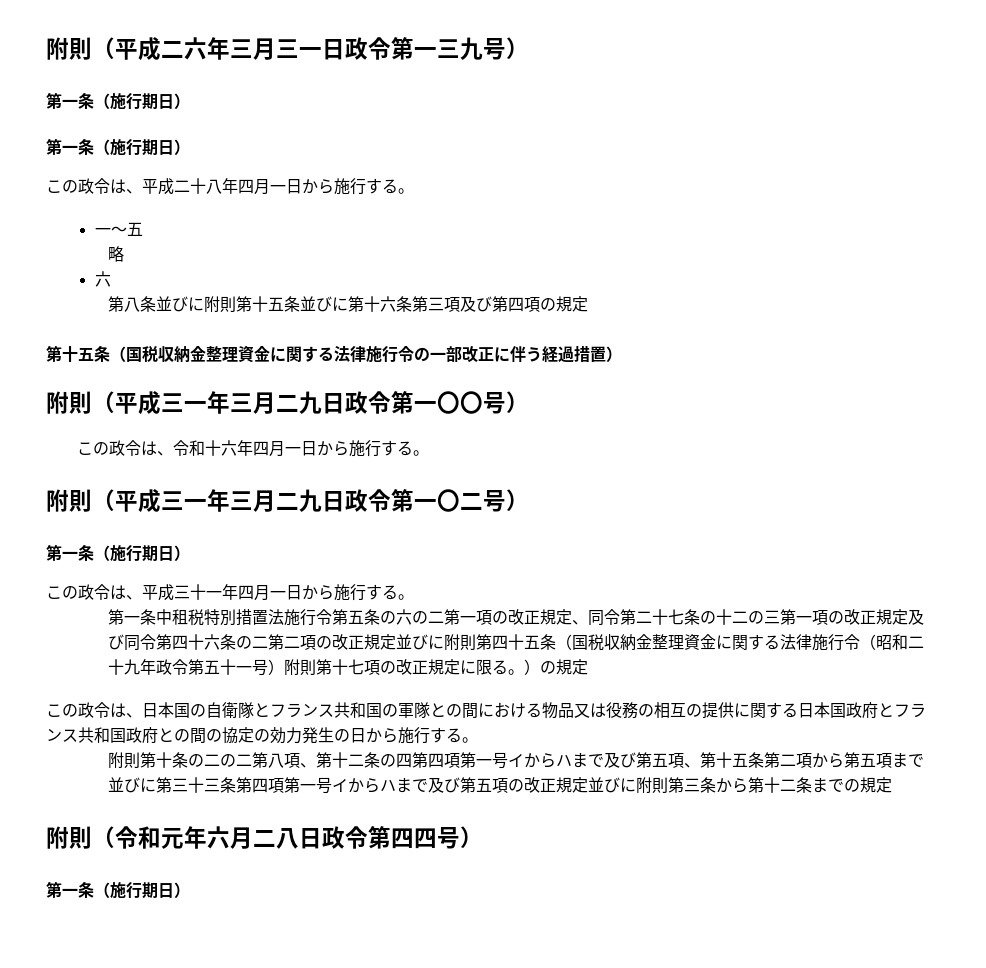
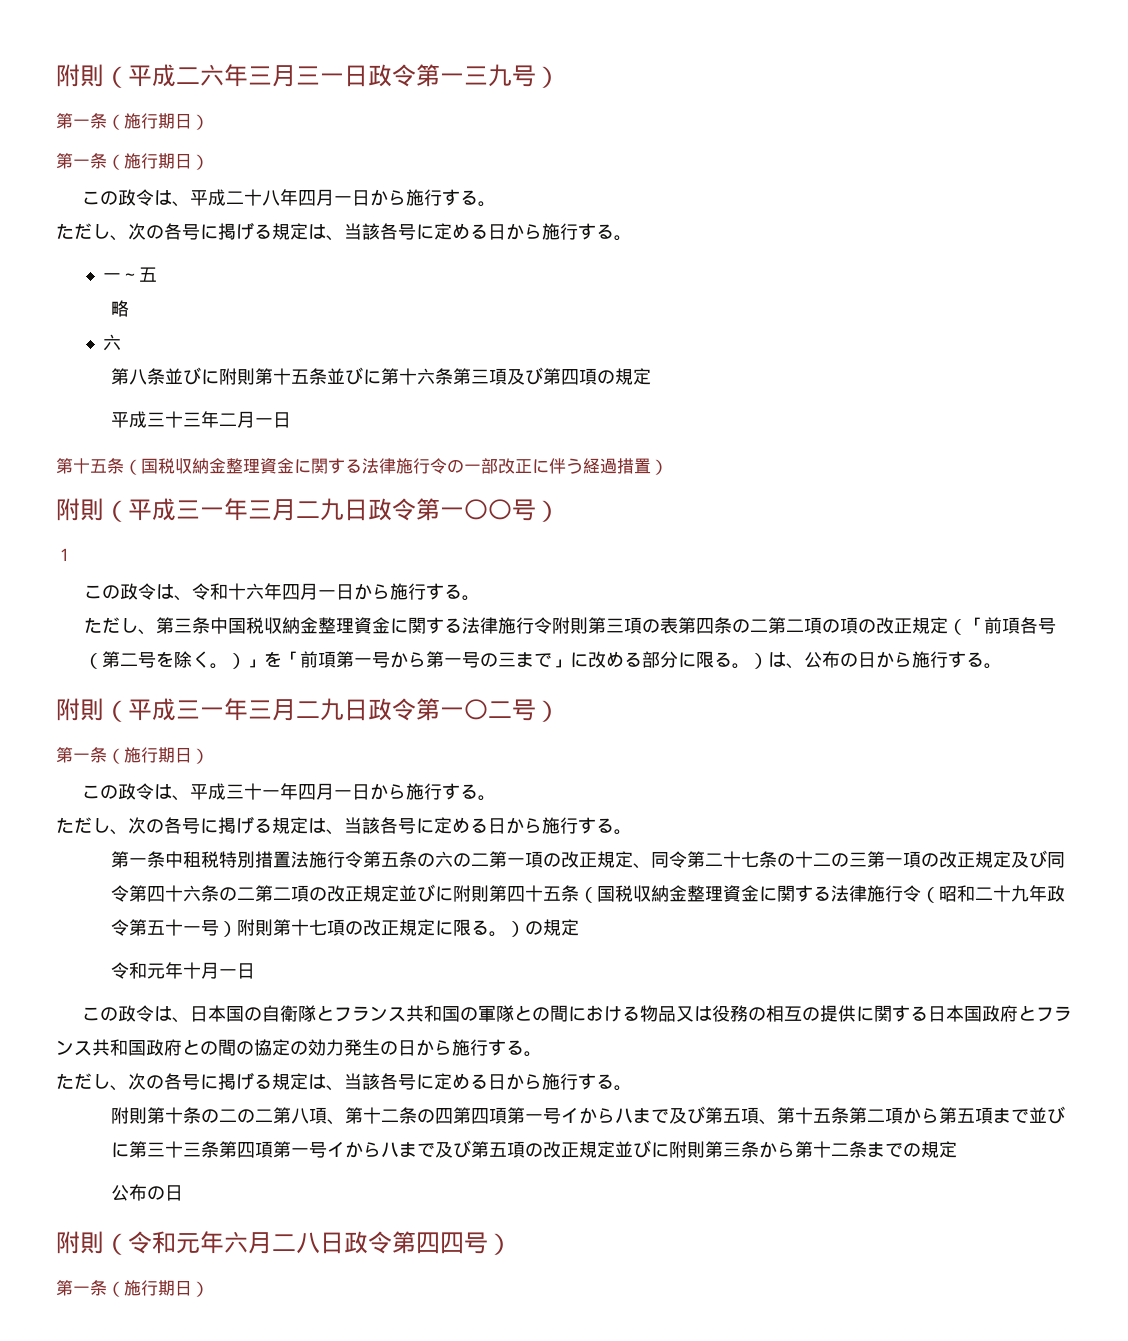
(414, 191) none -> [56,222,632,241] // ただし、次の各号に掲げる規定は、当該各号に定める日から施行する。
(589, 304) none -> [111,411,292,428] // 平成三十三年二月一日
(529, 402) none -> [56,548,73,561] // １
(430, 453) none -> [83,617,1056,635] [83,651,1002,669] // ただし、第三条中国税収納金整理資金に関する法律施行令附則第三項の表第四条の二第二項の項の改正規定（「前項各号（第二号を除く。）」を「前項第一号から第一号の三まで」に改める部分に限る。）は、公布の日から施行する。
(414, 597) none -> [56,816,632,835] // ただし、次の各号に掲げる規定は、当該各号に定める日から施行する。
(589, 667) none -> [111,962,256,979] // 令和元年十月一日
(478, 740) none -> [56,1072,632,1091] // ただし、次の各号に掲げる規定は、当該各号に定める日から施行する。
(893, 785) none -> [111,1184,184,1201] // 公布の日

